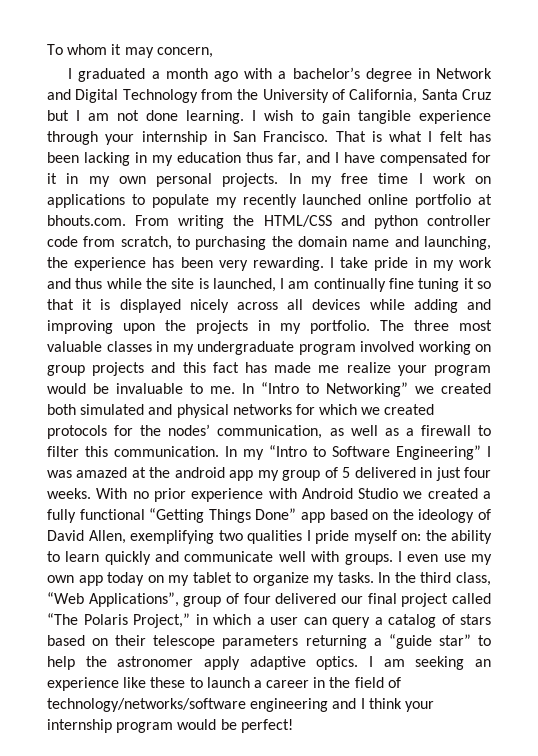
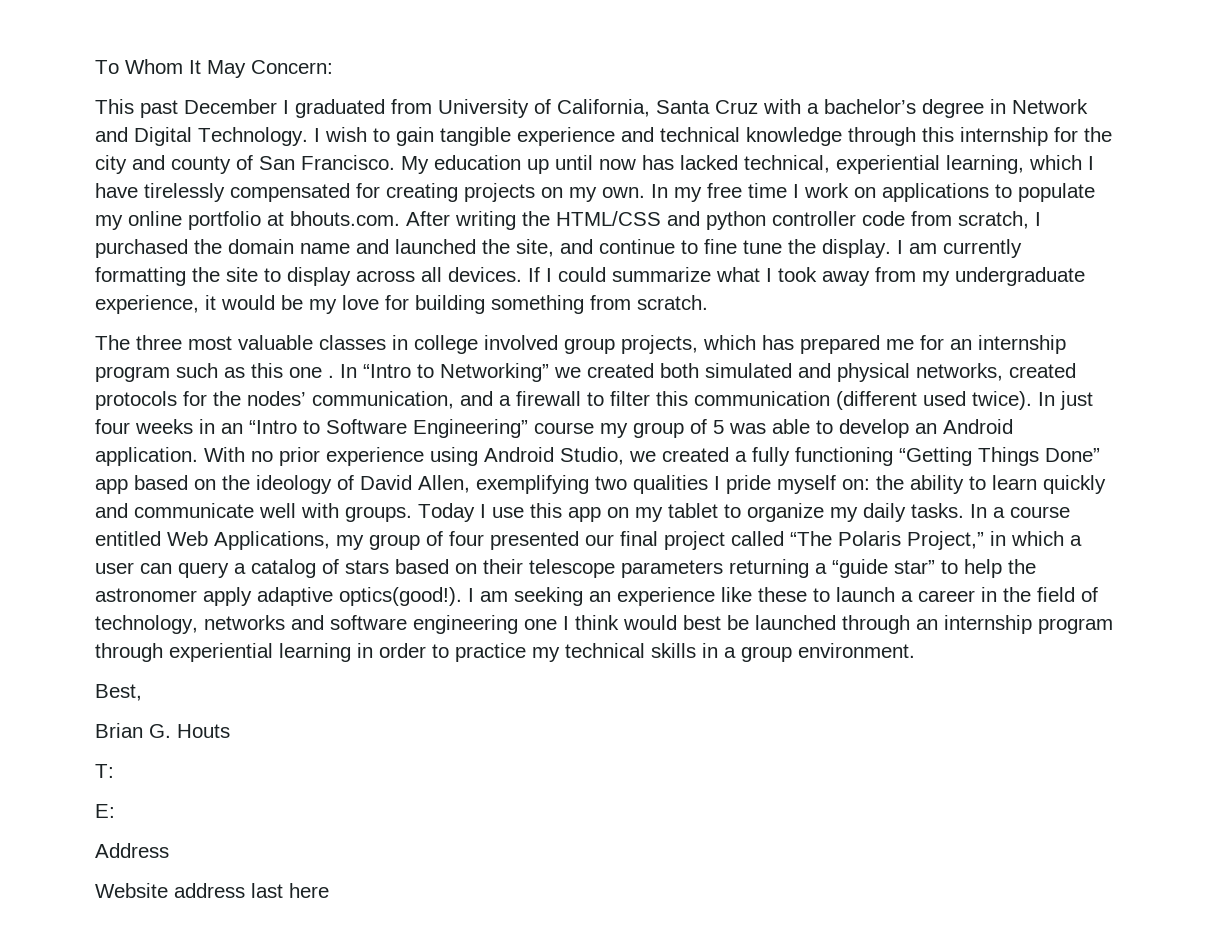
[67,44,213,58] [68,68,238,82] whom it may concern, // I graduated a month ago -> [125,59,333,78] [95,99,758,118] Whom It May Concern: // This past December I graduated from University of California, Santa Cruz
[122,89,491,103] [47,110,244,124] Technology from the University of California, Santa Cruz but I am not done learning. -> [198,127,308,146] Technology.
[47,131,491,145] [47,152,330,166] through your internship in San Francisco. That is what I felt has been lacking in my education thus far, and -> [621,127,1112,146] [95,155,1082,174] and technical knowledge through this internship for the city and county of San Francisco. My education up until now has lacked technical, experiential learning, which
(375, 157) none -> [144,183,225,202] tirelessly
[47,173,279,187] it in my own personal projects. -> [386,183,645,202] creating projects on my own.
[242,194,362,208] recently launched -> (123, 222) none
[135,215,170,226] From -> [406,211,450,226] After
[177,236,267,250] to purchasing -> [1035,212,1041,226] [95,239,188,258] I purchased
[423,236,491,250] [47,257,493,271] [47,278,491,292] [47,299,491,313] [47,320,370,334] launching, the experience has been very rewarding. I take pride in my work and thus while the site is launched, I am continually fine tuning it so that it is displayed nicely across all devices while adding and improving upon the projects in my portfolio. -> [395,239,1022,258] [95,267,1085,286] [95,295,708,314] launched the site, and continue to fine tune the display. I am currently formatting the site to display across all devices. If I could summarize what I took away from my undergraduate experience, it would be my love for building something from scratch. //
[172,341,491,355] [47,362,491,376] [47,383,235,394] my undergraduate program involved working on group projects and this fact has made me realize your program would be invaluable to me. -> [414,335,1066,354] [95,363,334,382] college involved group projects, which has prepared me for an internship program such as this one .
[232,404,381,415] networks for which we -> [916,363,1003,381] networks,
[329,425,399,436] as well as -> [460,391,493,406] and
[114,445,491,460] [47,467,491,481] [47,488,91,499] communication. In my “Intro to Software Engineering” I was amazed at the android app my group of 5 delivered in just four weeks. -> [694,391,1093,410] [95,419,1013,438] [95,447,198,466] communication (different used twice). In just four weeks in an “Intro to Software Engineering” course my group of 5 was able to develop an Android application.
[268,488,399,499] with Android Studio -> [430,447,624,466] using Android Studio,
[79,509,145,520] functional -> [795,447,893,466] functioning
[397,551,493,565] [47,572,145,586] I even use my own app today -> [418,503,601,522] Today I use this app
(335, 580) none -> [863,503,906,522] daily
[394,572,492,586] [47,592,179,607] the third class, “Web Applications”, -> [993,506,1070,518] [95,531,364,550] a course entitled Web Applications, my
[275,593,337,604] delivered -> [490,531,579,550] presented
[316,656,359,670] optics. -> [339,587,462,606] optics(good!).
[47,698,434,712] [47,719,293,733] technology/networks/software engineering and I think your internship program would be perfect! -> [95,615,1113,634] [95,643,915,662] [95,684,142,701] [95,723,230,738] [95,764,114,778] [95,804,115,818] [95,843,169,858] [95,883,329,898] technology, networks and software engineering one I think would best be launched through an internship program through experiential learning in order to practice my technical skills in a group environment. // Best, // Brian G. Houts // T: // E: // Address // Website address last here

